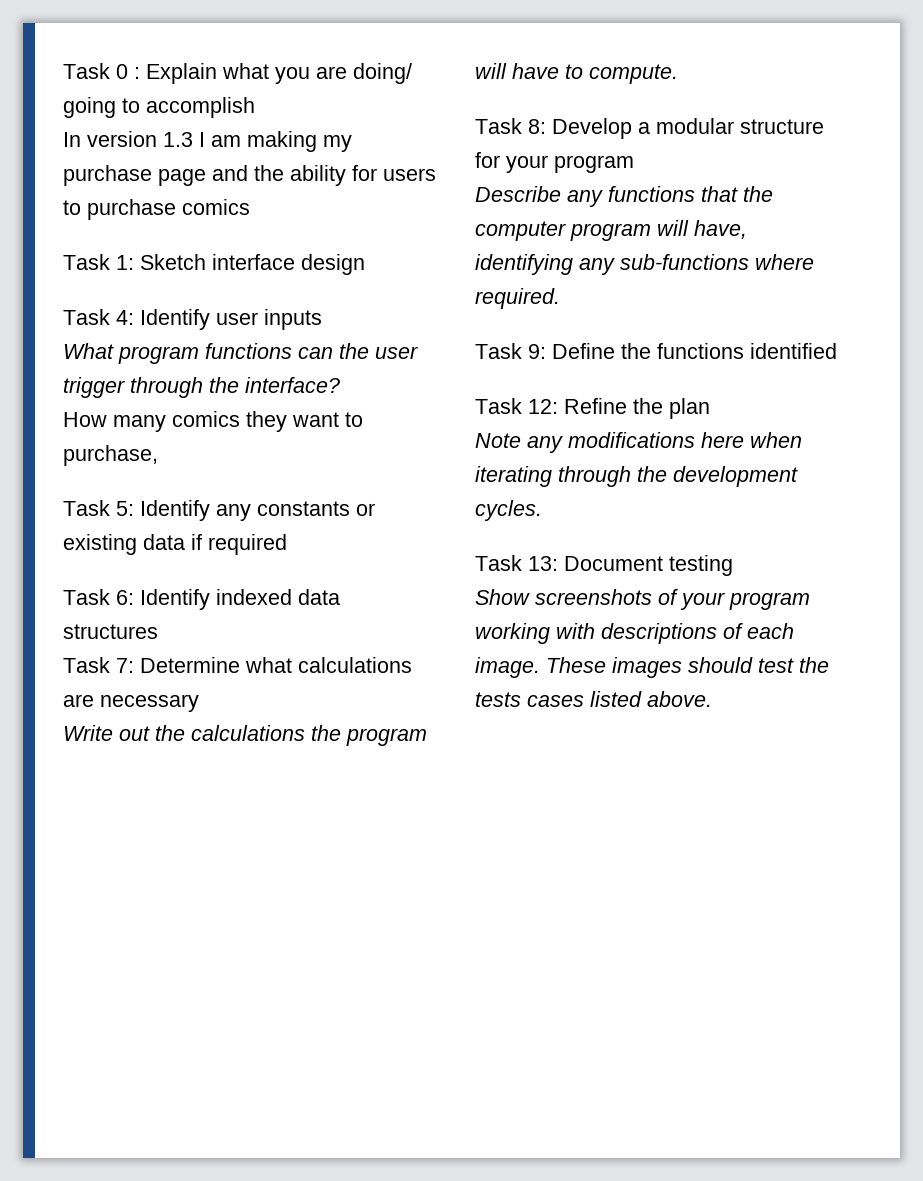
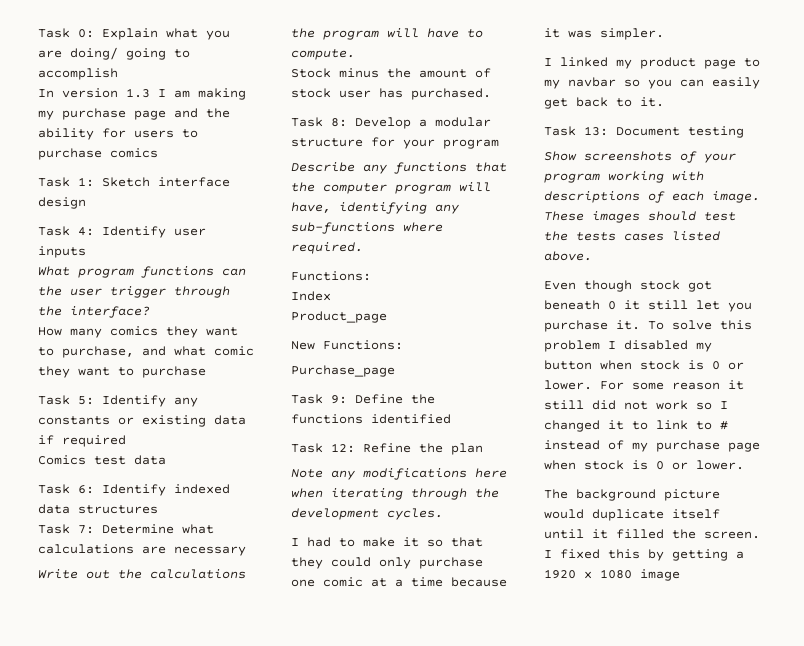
[63,63,140,79] Task 0 : -> [38,28,94,38] Task 0:
(158, 455) none -> [142,346,254,356] [38,366,206,378] and what comic they want to purchase
(287, 544) none -> [38,455,166,465] // Comics test data
(678, 74) none -> [291,68,491,78] [291,88,491,100] // Stock minus the amount of stock user has purchased.
(560, 298) none -> [291,271,371,281] [291,291,331,301] [291,311,387,323] [291,340,403,350] [291,365,395,377] // Functions: // Index // Product_page // New Functions: // Purchase_page
(542, 510) none -> [291,537,483,547] [291,557,483,569] [291,577,507,587] [544,28,664,40] [544,57,760,69] [544,77,760,89] [544,97,664,109] // I had to make it so that they could only purchase one comic at a time because it was simpler. // I linked my product page to my navbar so you can easily get back to it.
(712, 699) none -> [544,280,712,292] [544,300,752,312] [544,320,752,332] [544,340,712,352] [544,360,744,370] [544,380,744,390] [544,400,728,410] [544,420,728,432] [544,440,760,452] [544,460,744,470] [544,489,720,501] [544,509,720,521] [544,529,760,539] [544,549,744,561] [544,569,680,581] // Even though stock got beneath 0 it still let you purchase it. To solve this problem I disabled my button when stock is 0 or lower. For some reason it still did not work so I changed it to link to # instead of my purchase page when stock is 0 or lower. // The background picture would duplicate itself until it filled the screen. I fixed this by getting a 1920 x 1080 image

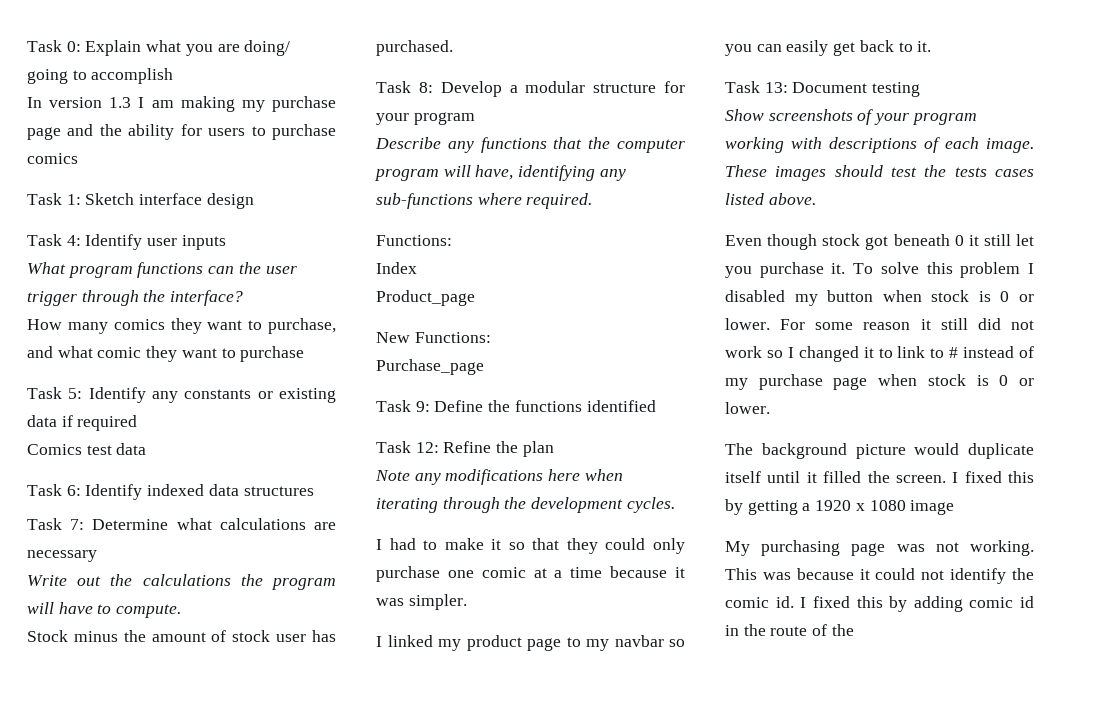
(680, 575) none -> [725,540,1034,556] [725,568,1034,584] [725,596,1034,612] [725,624,854,636] // My purchasing page was not working. This was because it could not identify the comic id. I fixed this by adding comic id in the route of the

